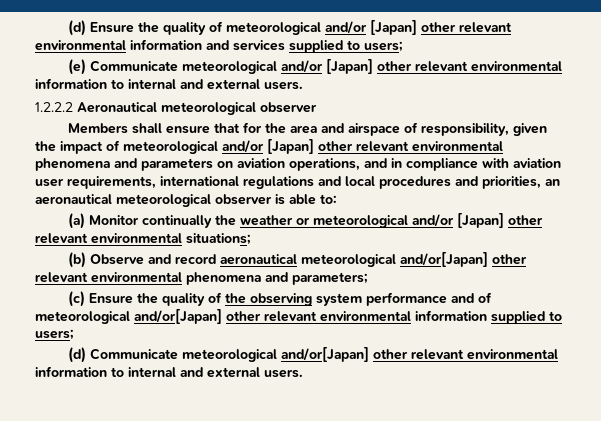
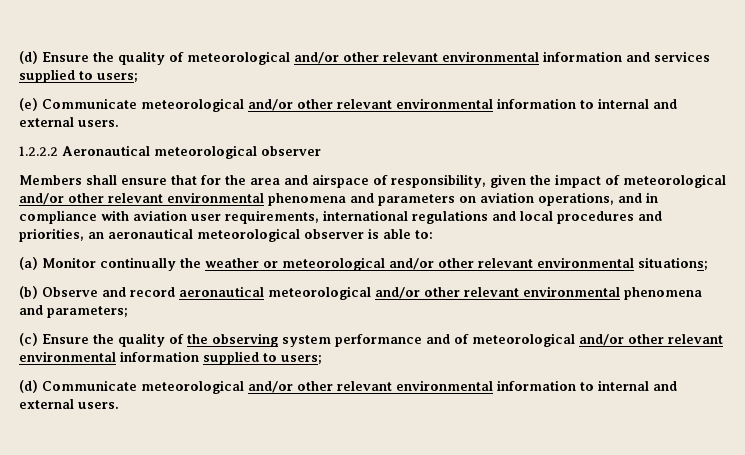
[370,20,418,35] [Japan] -> (339, 58) none
[326,59,374,74] [Japan] -> (293, 105) none
[267,139,314,154] [Japan] -> (64, 199) none
[457,213,505,228] [Japan] -> (434, 264) none
[400,252,489,267] and/or[Japan] -> [375,287,420,299] and/or
[134,309,222,324] and/or[Japan] -> [579,334,624,346] and/or
[281,347,370,362] and/or[Japan] -> [248,381,293,393] and/or

